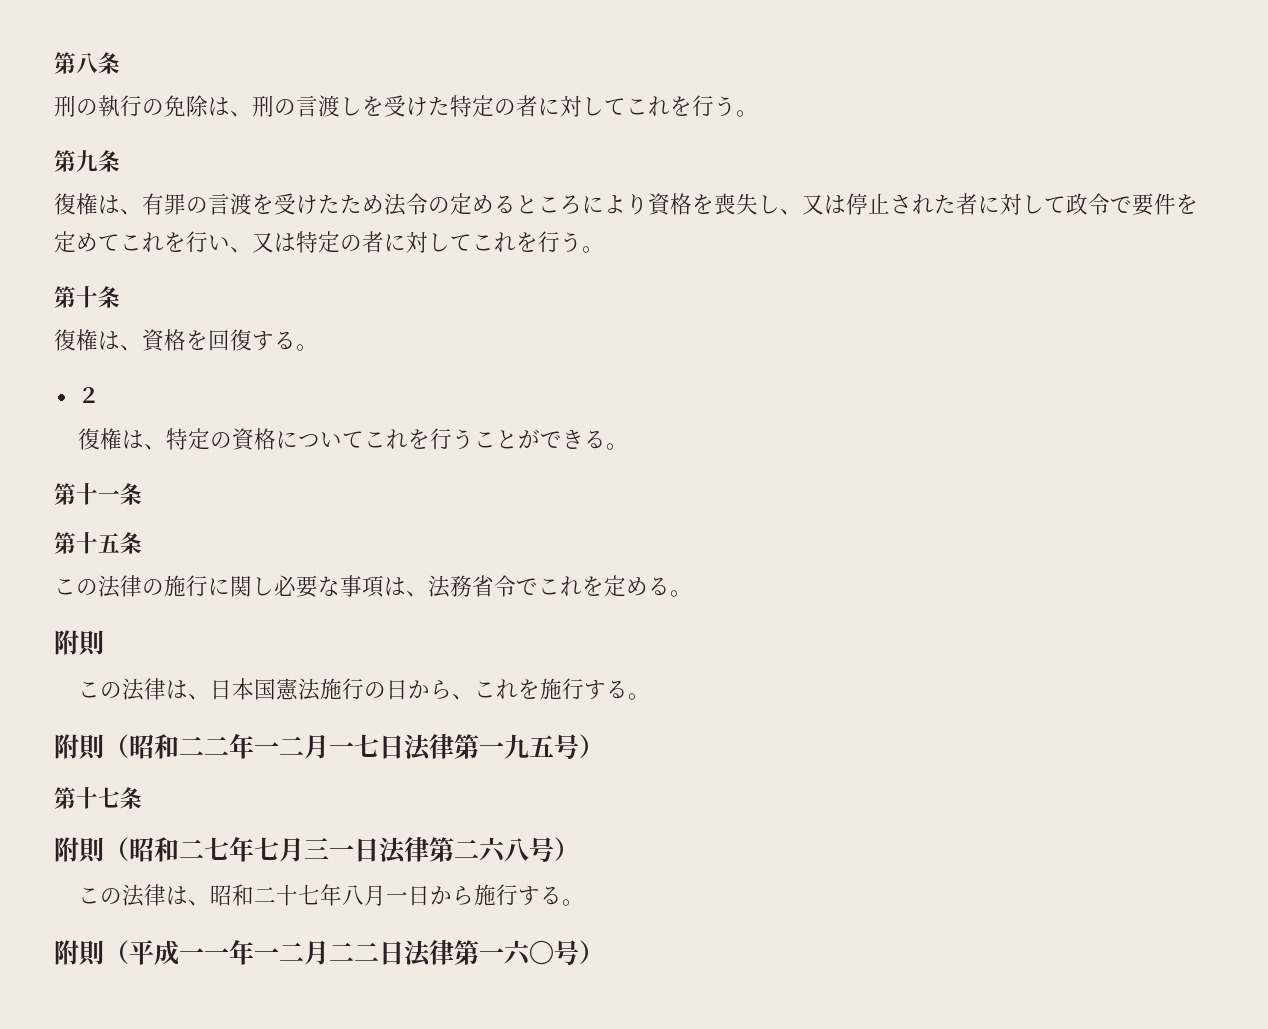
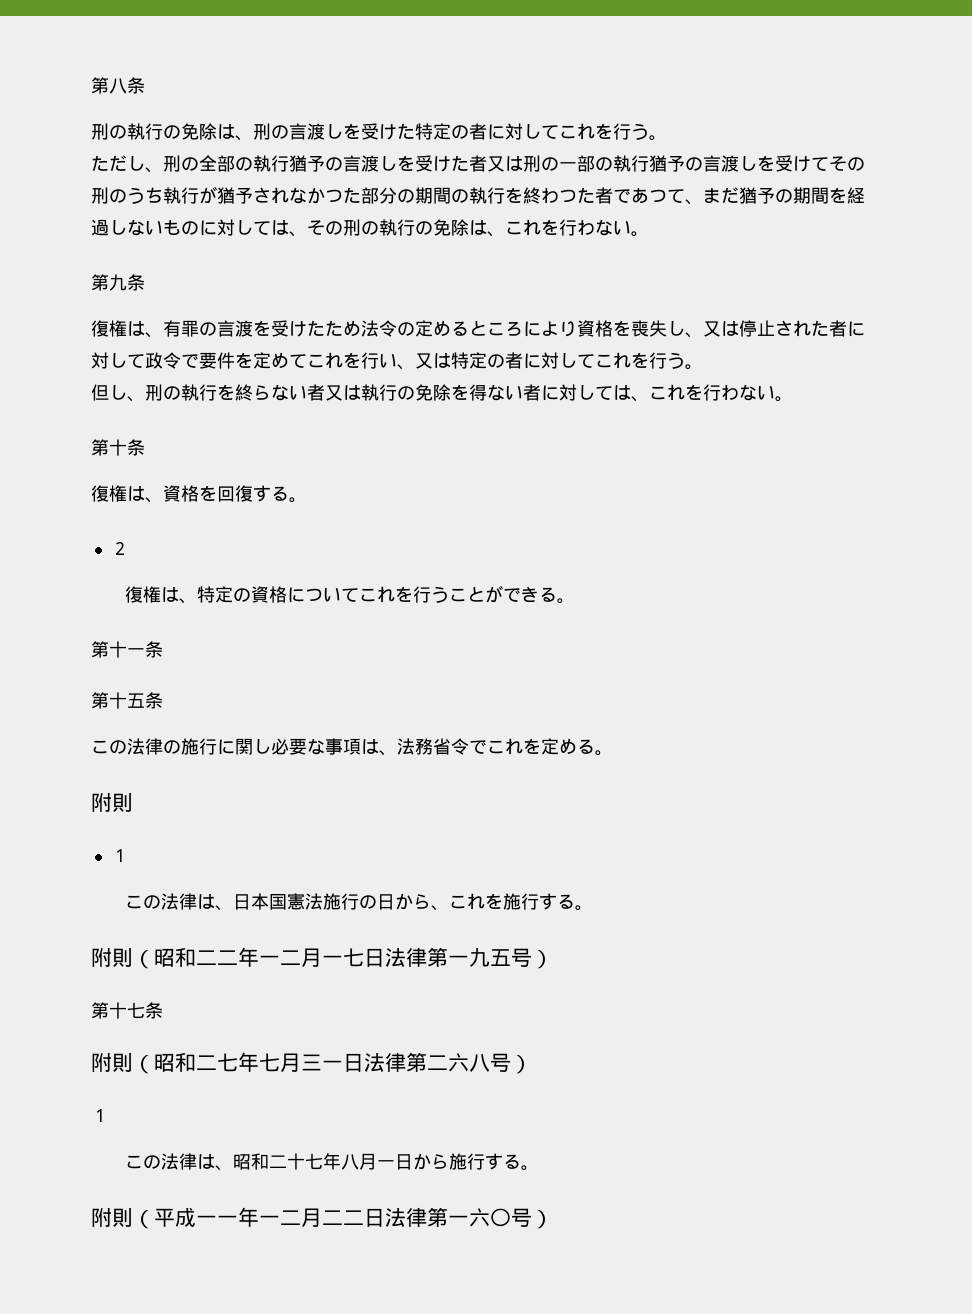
(758, 113) none -> [91,155,865,173] [91,186,865,205] [91,219,649,237] // ただし、刑の全部の執行猶予の言渡しを受けた者又は刑の一部の執行猶予の言渡しを受けてその刑のうち執行が猶予されなかつた部分の期間の執行を終わつた者であつて、まだ猶予の期間を経過しないものに対しては、その刑の執行の免除は、これを行わない。
(604, 249) none -> [91,384,793,402] // 但し、刑の執行を終らない者又は執行の免除を得ない者に対しては、これを行わない。
(104, 643) none -> [110,849,129,862] // １
(579, 849) none -> [91,1109,109,1122] // １

